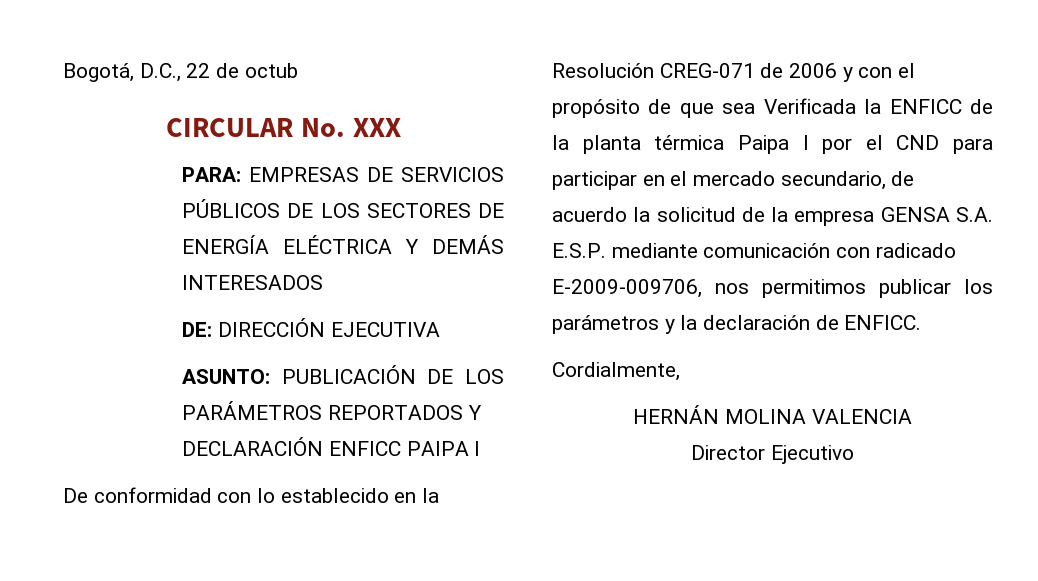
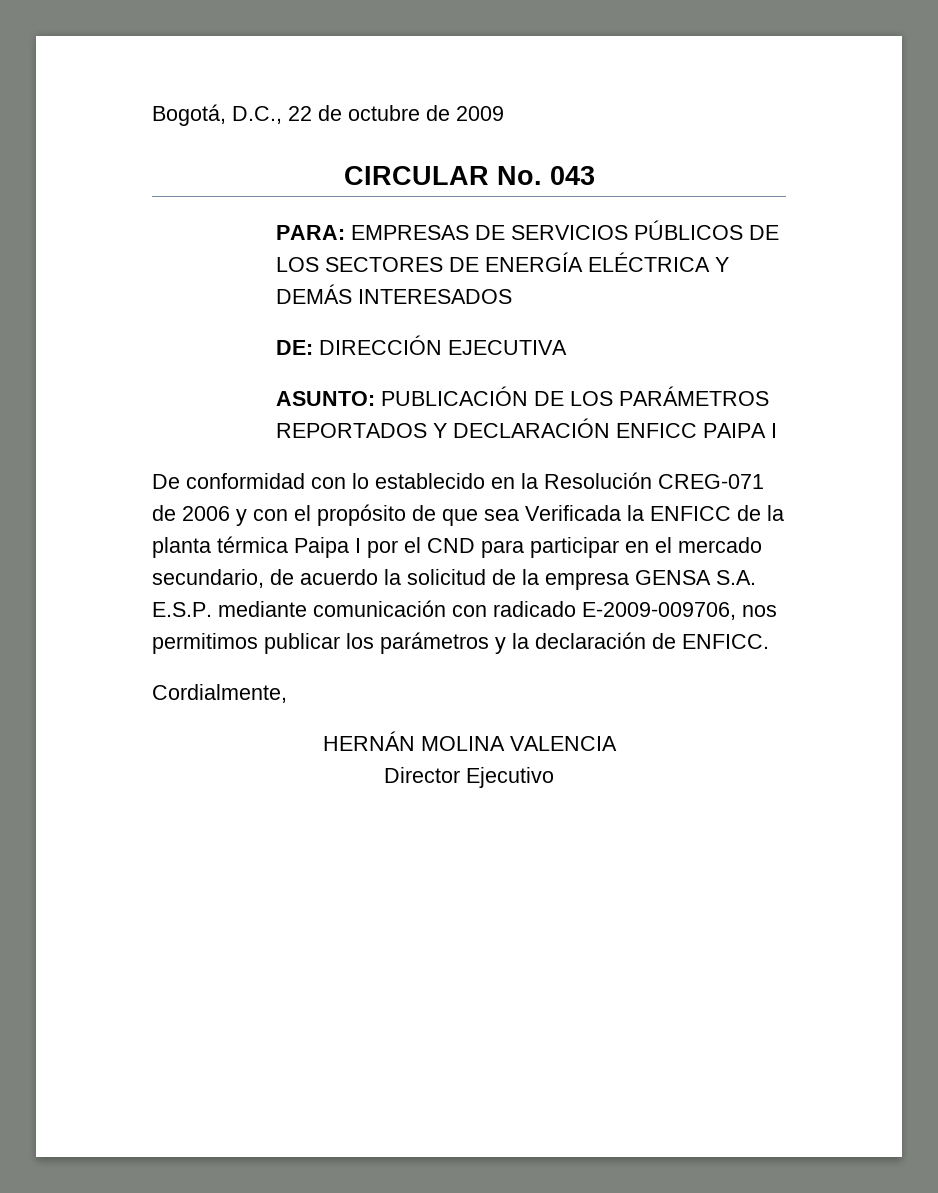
[244,63,298,78] octub -> [348,105,504,121] octubre de 2009
[352,118,401,137] XXX -> [549,166,595,185] 043

